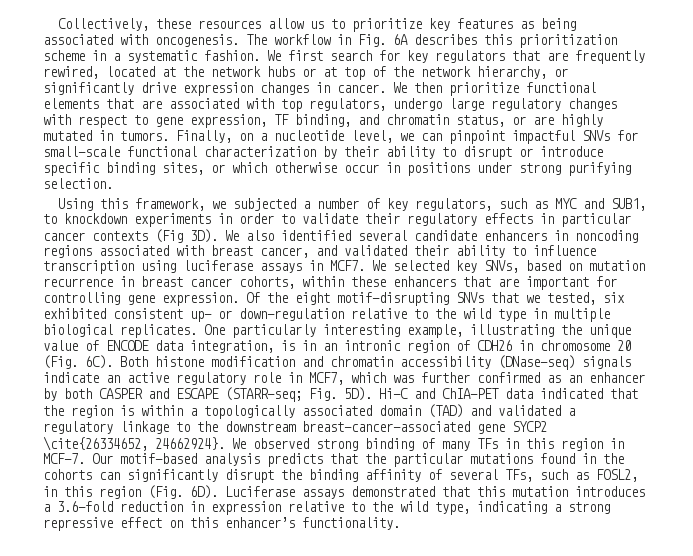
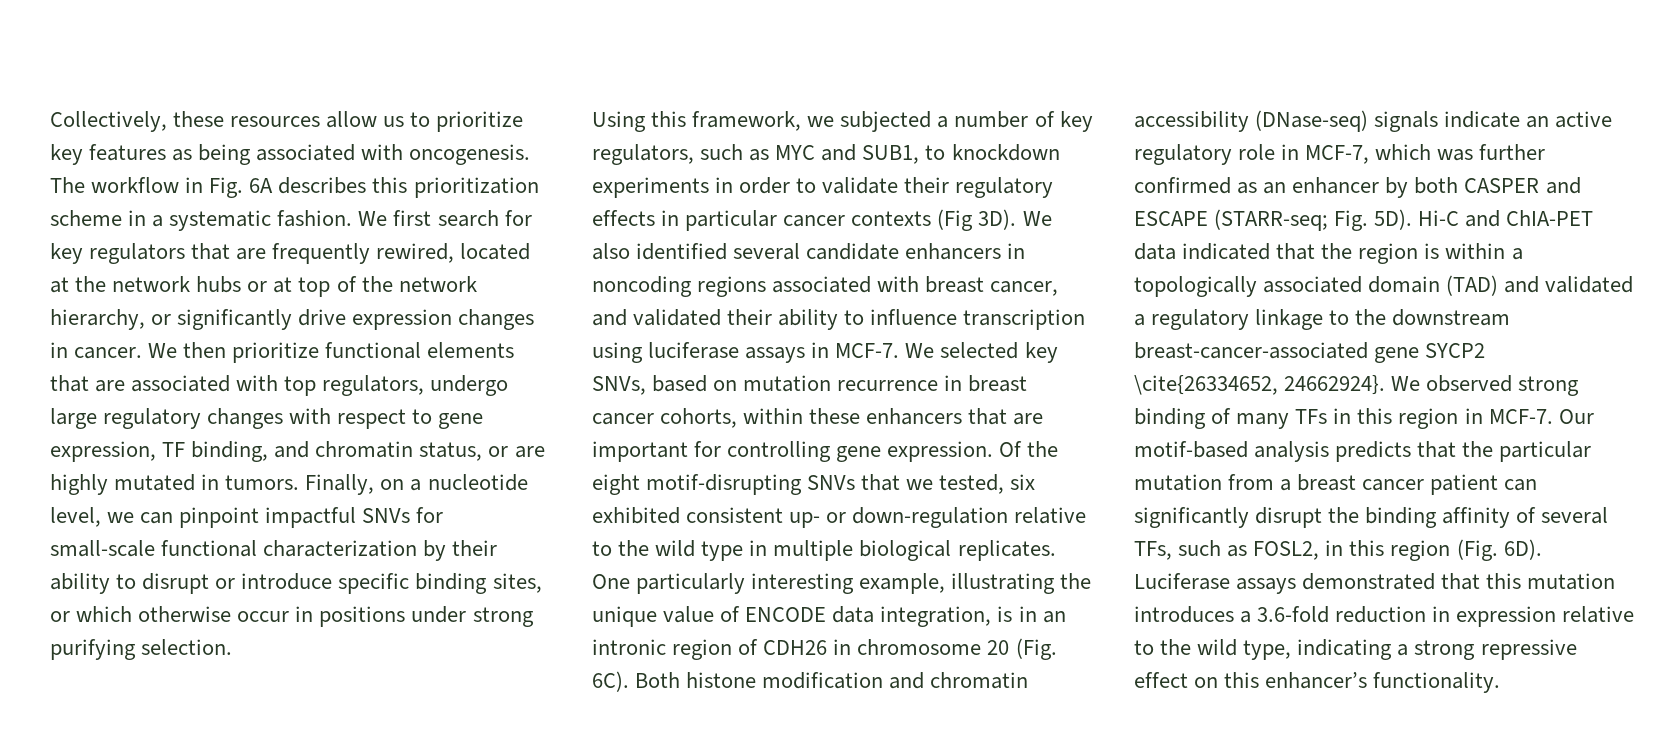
[330,260,365,271] MCF7. -> [835,343,900,358] MCF-7.
[309,372,344,385] MCF7, -> [1305,145,1370,164] MCF-7,
[470,453,624,464] [43,469,92,480] mutations found in the cohorts -> [1134,474,1499,495] mutation from a breast cancer patient

